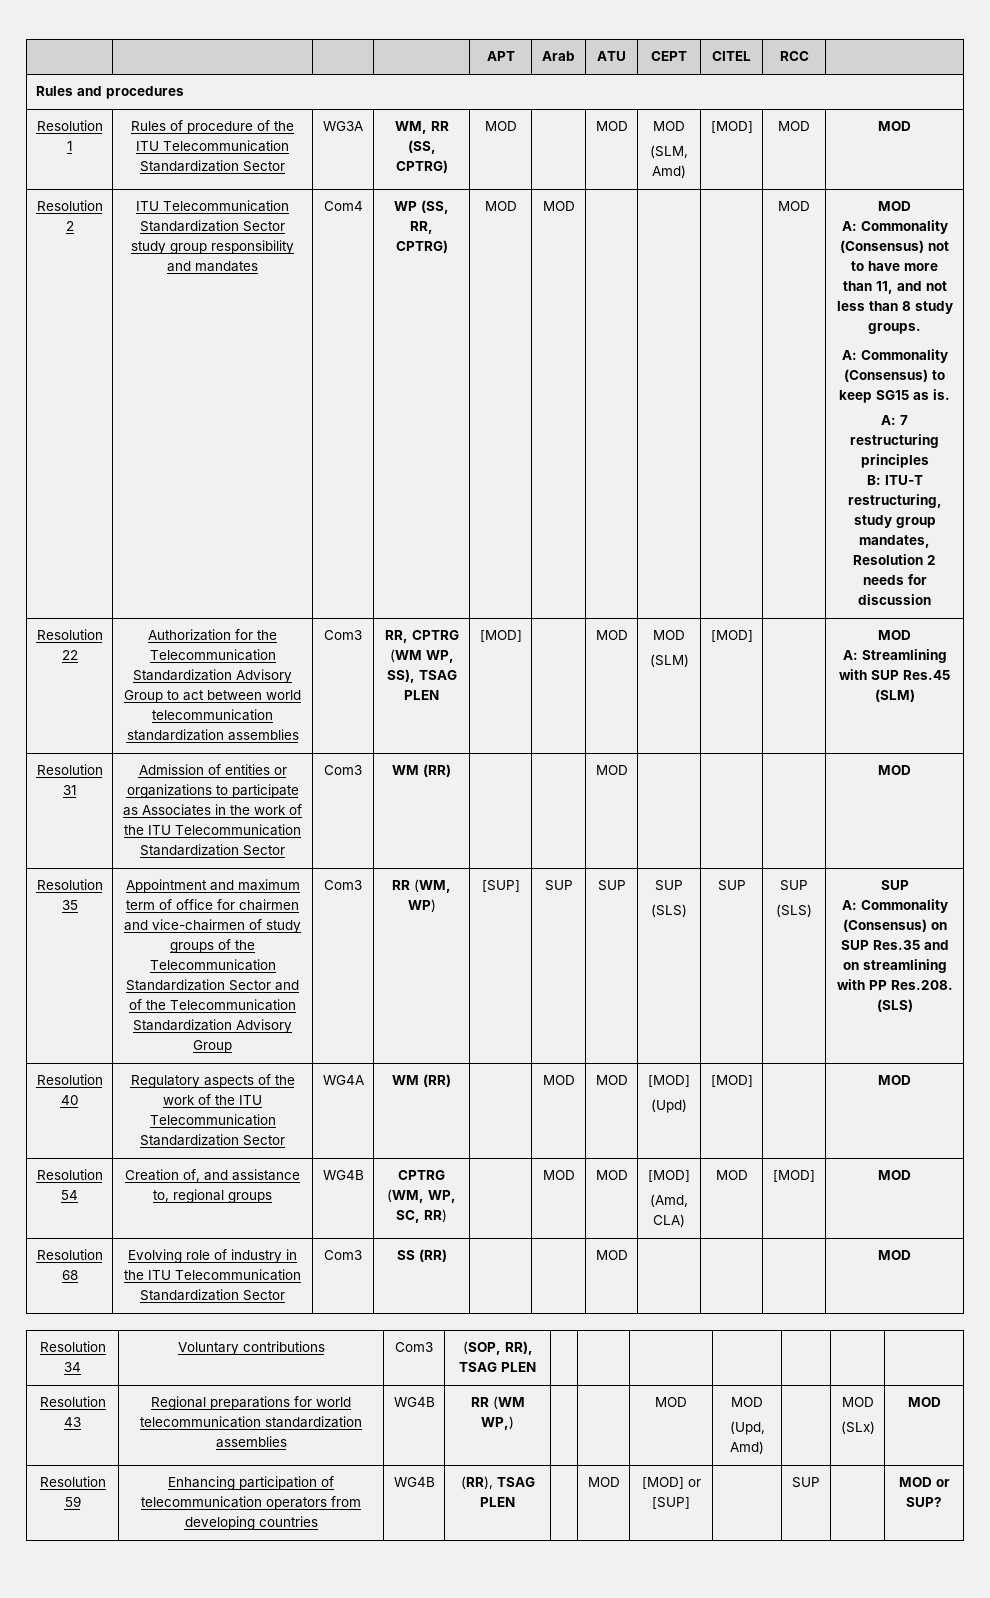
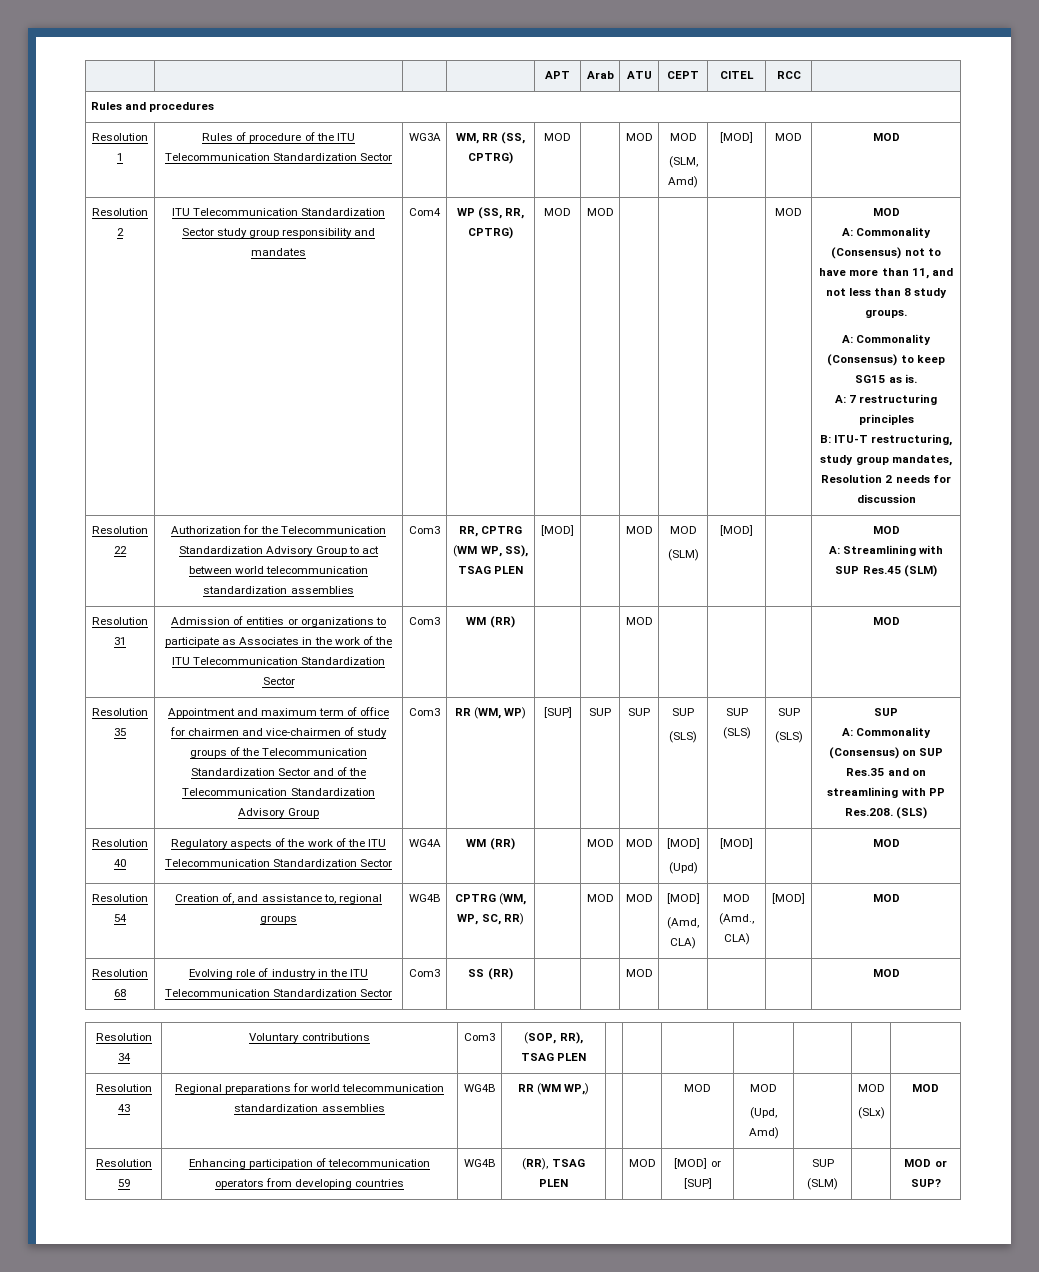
(746, 885) none -> [722,727,751,739] (SLS)
(748, 1175) none -> [719,913,754,925] [723,933,750,945] (Amd., CLA)
(820, 1482) none -> [807,1178,838,1190] (SLM)

